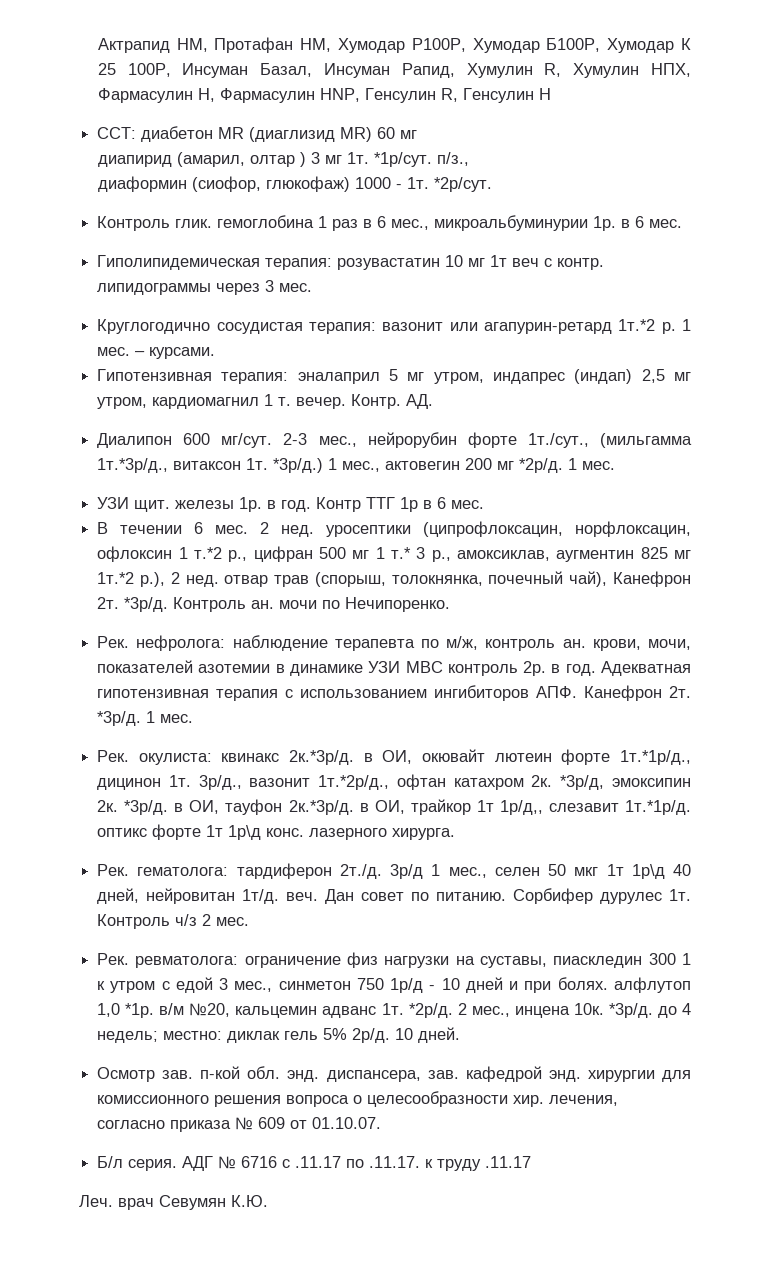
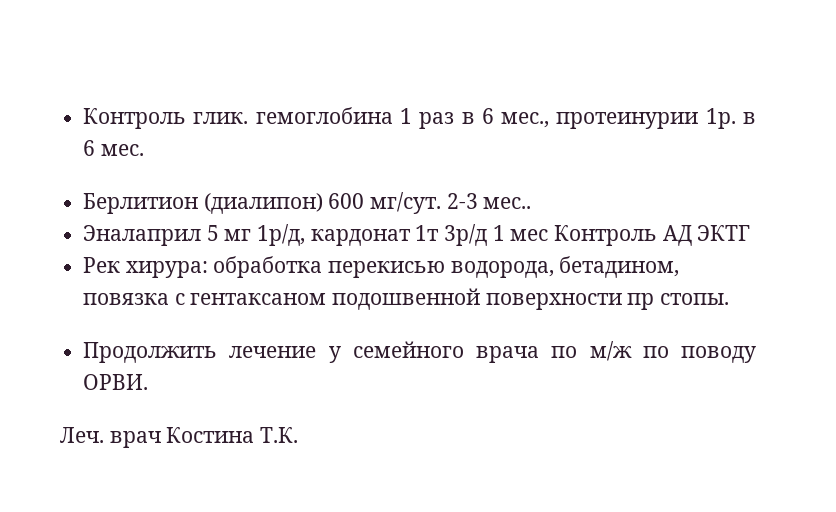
[97,37,692,53] [97,63,692,78] [97,88,551,103] [97,126,418,142] [97,152,469,167] [97,176,492,192] Актрапид НМ, Протафан НМ, Хумодар Р100Р, Хумодар Б100Р, Хумодар К 25 100Р, Инсуман Базал, Инсуман Рапид, Хумулин R, Хумулин НПХ, Фармасулин Н, Фармасулин НNР, Генсулин R, Генсулин Н // ССТ: диабетон МR (диаглизид МR) 60 мг // диапирид (амарил, олтар ) 3 мг 1т. *1р/сут. п/з., // диаформин (сиофор, глюкофаж) 1000 - 1т. *2р/сут. // -> (83, 118) none
[434,215,589,231] микроальбуминурии -> [556,112,699,129] протеинурии
[97,255,605,270] [97,280,313,295] [97,319,692,334] [97,347,216,359] [97,369,691,384] [97,394,434,409] [97,432,692,448] [97,458,616,473] [97,497,485,512] [97,521,691,537] [97,546,691,562] [97,571,692,587] [97,597,451,612] [97,635,691,651] [97,660,692,676] [97,685,692,701] [97,711,194,726] [97,749,691,765] [97,774,691,790] [97,799,691,815] [97,824,456,840] [97,863,691,879] [97,888,692,904] [97,914,250,929] [97,952,691,968] [97,977,691,993] [97,1003,692,1018] [97,1027,461,1043] [97,1066,691,1082] [97,1091,619,1107] [97,1117,382,1132] [97,1156,532,1171] Гиполипидемическая терапия: розувастатин 10 мг 1т веч с контр. липидограммы через 3 мес. // Круглогодично сосудистая терапия: вазонит или агапурин-ретард 1т.*2 р. 1 мес. – курсами. // Гипотензивная терапия: эналаприл 5 мг утром, индапрес (индап) 2,5 мг утром, кардиомагнил 1 т. вечер. Контр. АД. // Диалипон 600 мг/сут. 2-3 мес., нейрорубин форте 1т./сут., (мильгамма 1т.*3р/д., витаксон 1т. *3р/д.) 1 мес., актовегин 200 мг *2р/д. 1 мес. // УЗИ щит. железы 1р. в год. Контр ТТГ 1р в 6 мес. // В течении 6 мес. 2 нед. уросептики (ципрофлоксацин, норфлоксацин, офлоксин 1 т.*2 р., цифран 500 мг 1 т.* 3 р., амоксиклав, аугментин 825 мг 1т.*2 р.), 2 нед. отвар трав (спорыш, толокнянка, почечный чай), Канефрон 2т. *3р/д. Контроль ан. мочи по Нечипоренко. // Рек. нефролога: наблюдение терапевта по м/ж, контроль ан. крови, мочи, показателей азотемии в динамике УЗИ МВС контроль 2р. в год. Адекватная гипотензивная терапия с использованием ингибиторов АПФ. Канефрон 2т. *3р/д. 1 мес. // Рек. окулиста: квинакс 2к.*3р/д. в ОИ, окювайт лютеин форте 1т.*1р/д., дицинон 1т. 3р/д., вазонит 1т.*2р/д., офтан катахром 2к. *3р/д, эмоксипин 2к. *3р/д. в ОИ, тауфон 2к.*3р/д. в ОИ, трайкор 1т 1р/д,, слезавит 1т.*1р/д. оптикс форте 1т 1р\д конс. лазерного хирурга. // Рек. гематолога: тардиферон 2т./д. 3р/д 1 мес., селен 50 мкг 1т 1р\д 40 дней, нейровитан 1т/д. веч. Дан совет по питанию. Сорбифер дурулес 1т. Контроль ч/з 2 мес. // Рек. ревматолога: ограничение физ нагрузки на суставы, пиаскледин 300 1 к утром с едой 3 мес., синметон 750 1р/д - 10 дней и при болях. алфлутоп 1,0 *1р. в/м №20, кальцемин адванс 1т. *2р/д. 2 мес., инцена 10к. *3р/д. до 4 недель; местно: диклак гель 5% 2р/д. 10 дней. // Осмотр зав. п-кой обл. энд. диспансера, зав. кафедрой энд. хирургии для комиссионного решения вопроса о целесообразности хир. лечения, согласно приказа № 609 от 01.10.07. // Б/л серия. АДГ № 6716 с .11.17 по .11.17. к труду .11.17 -> [83,192,532,214] [83,224,751,246] [83,256,680,278] [83,288,730,310] [83,341,756,363] [83,374,149,390] Берлитион (диалипон) 600 мг/сут. 2-3 мес.. // Эналаприл 5 мг 1р/д, кардонат 1т 3р/д 1 мес Контроль АД ЭКТГ // Рек хирура: обработка перекисью водорода, бетадином, повязка с гентаксаном подошвенной поверхности пр стопы. // Продолжить лечение у семейного врача по м/ж по поводу ОРВИ.
[159,1195,268,1210] Севумян К.Ю. -> [166,427,299,443] Костина Т.К.

